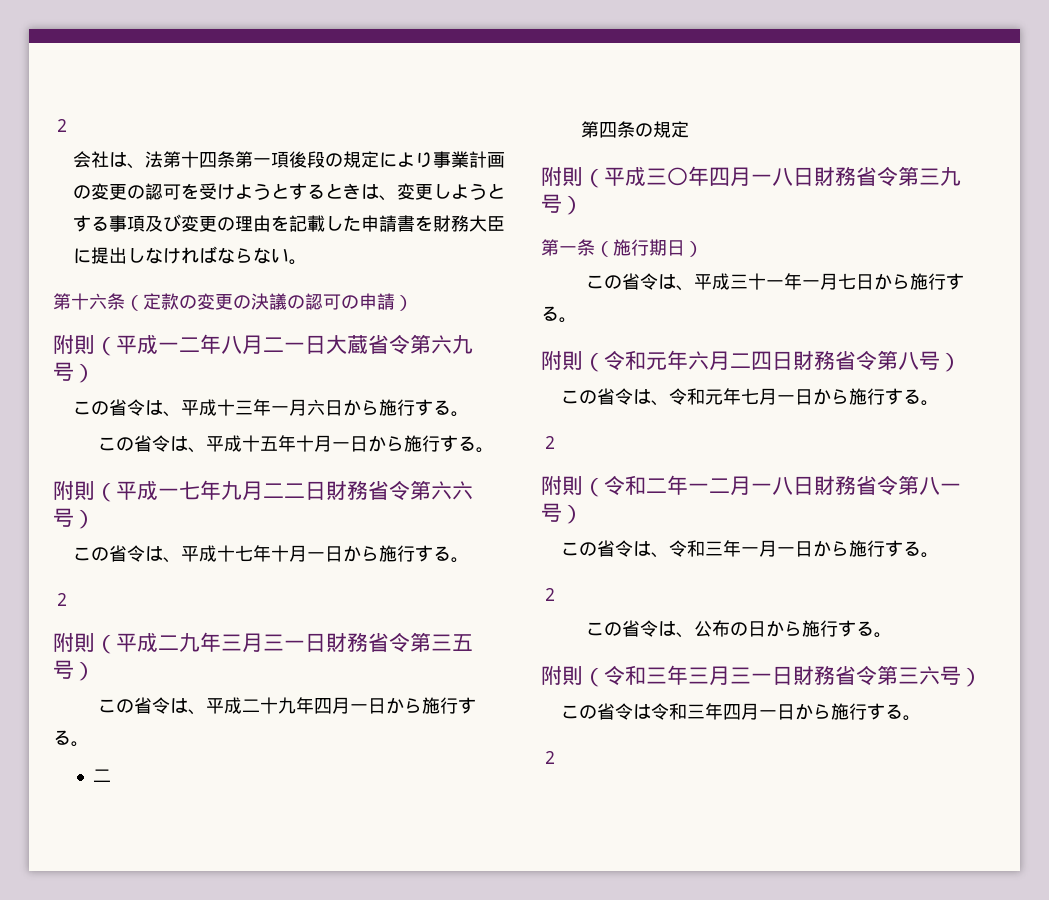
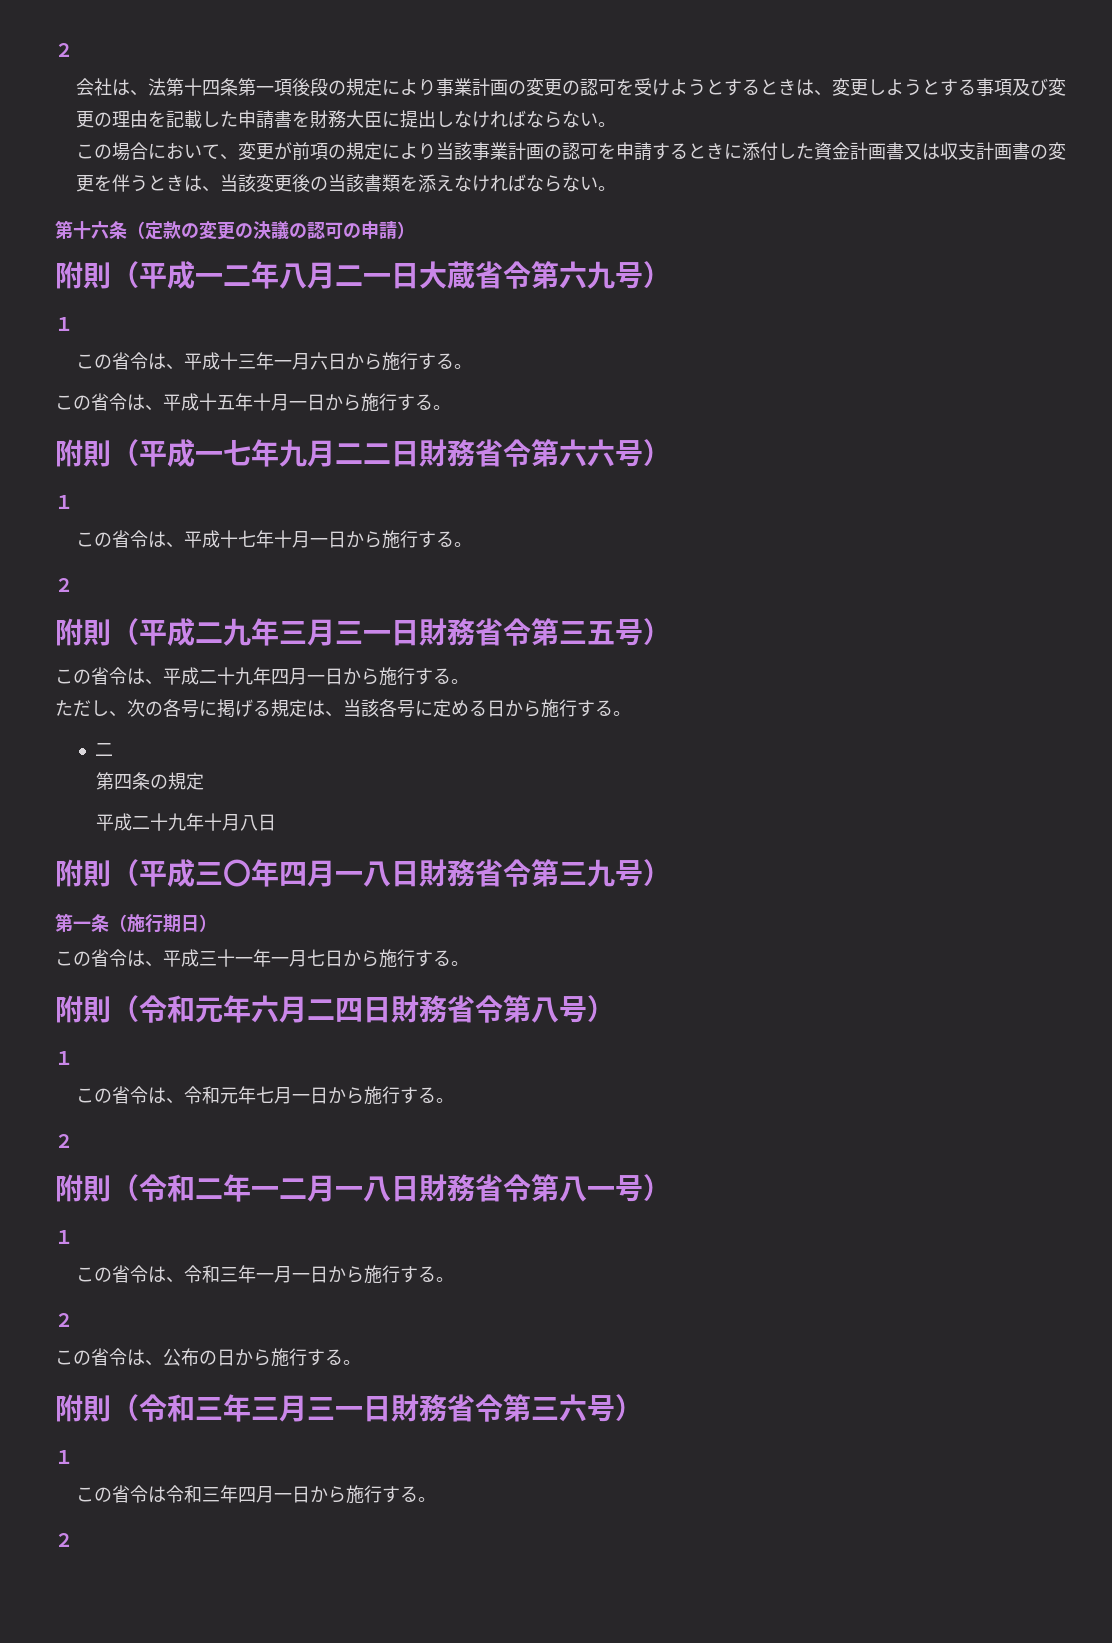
(307, 262) none -> [75,142,1066,161] [75,174,616,192] // この場合において、変更が前項の規定により当該事業計画の認可を申請するときに添付した資金計画書又は収支計画書の変更を伴うときは、当該変更後の当該書類を添えなければならない。
(95, 373) none -> [55,317,73,331] // １
(95, 519) none -> [55,495,73,509] // １
(89, 744) none -> [55,699,631,718] // ただし、次の各号に掲げる規定は、当該各号に定める日から施行する。
(689, 129) none -> [96,813,277,831] // 平成二十九年十月八日
(961, 362) none -> [55,1051,73,1065] // １
(583, 514) none -> [55,1230,73,1244] // １
(982, 677) none -> [55,1450,73,1464] // １

